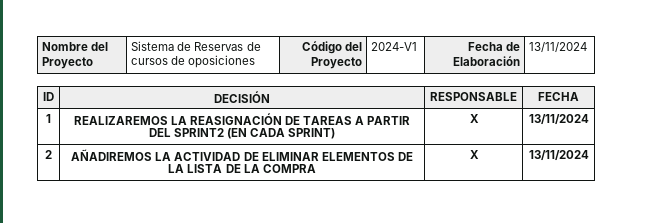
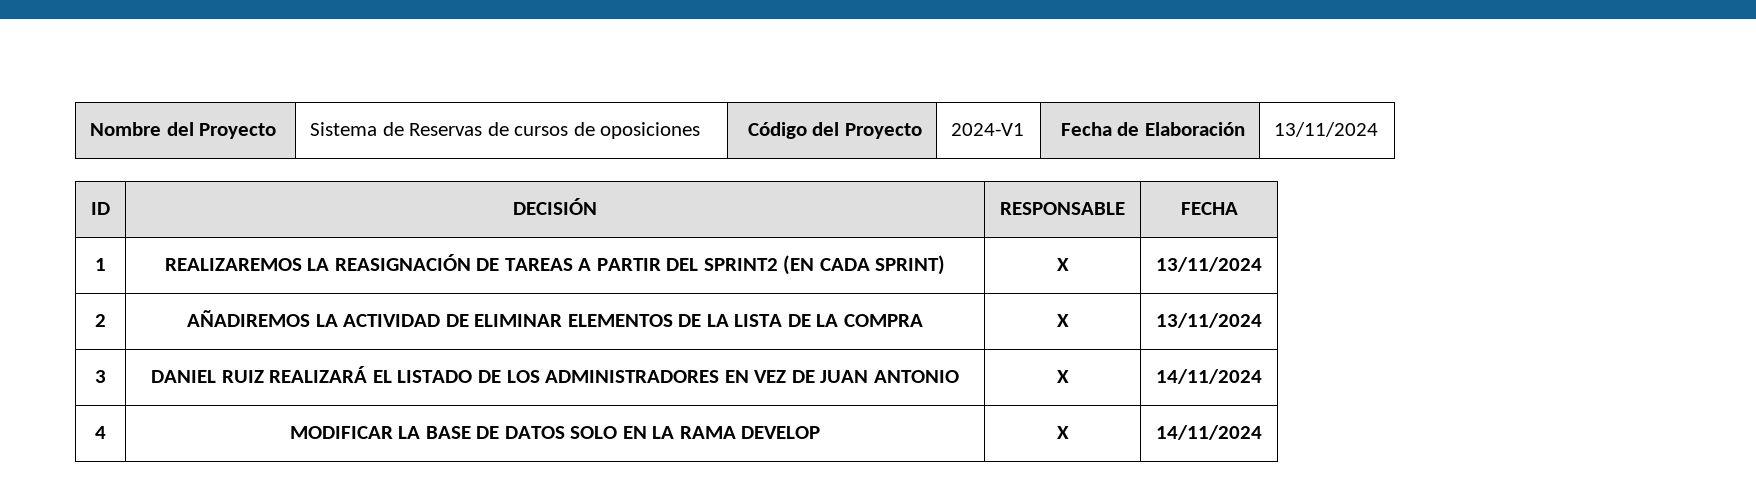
(589, 155) none -> [95,370,106,383] [151,366,959,383] [1056,370,1069,383] [1156,369,1262,384] [95,426,106,439] [289,426,821,439] [1056,426,1069,439] [1156,425,1262,440] // 3 | DANIEL RUIZ REALIZARÁ EL LISTADO DE LOS ADMINISTRADORES EN VEZ DE JUAN ANTONIO | X | 14/11/2024 // 4 | MODIFICAR LA BASE DE DATOS SOLO EN LA RAMA DEVELOP | X | 14/11/2024

